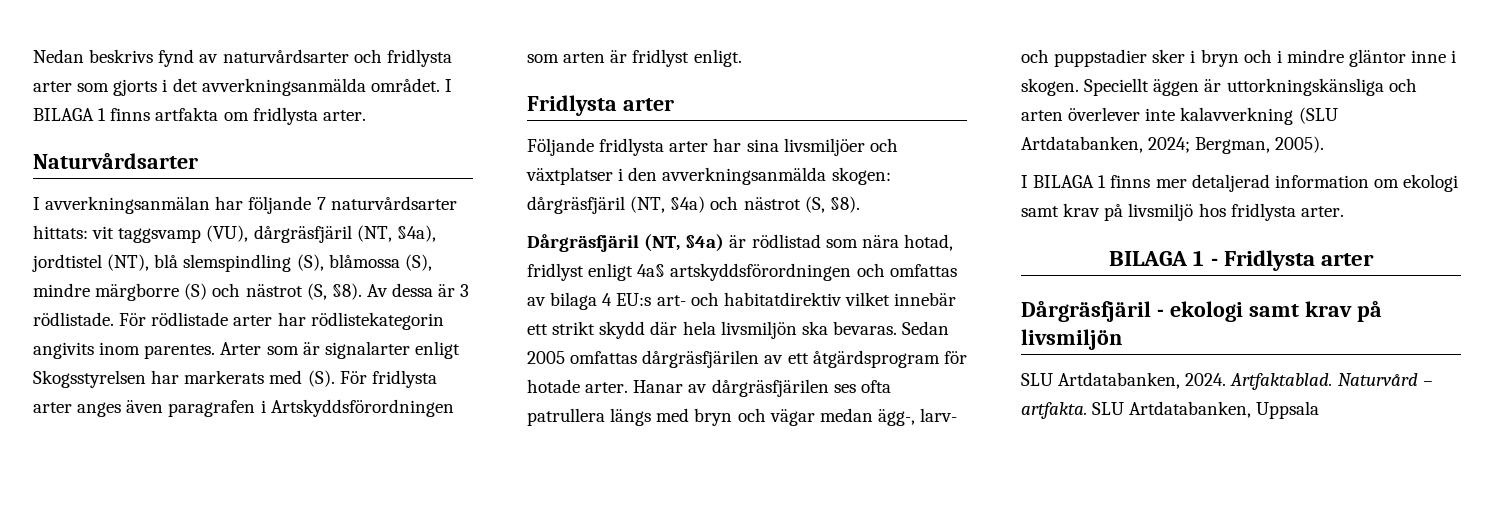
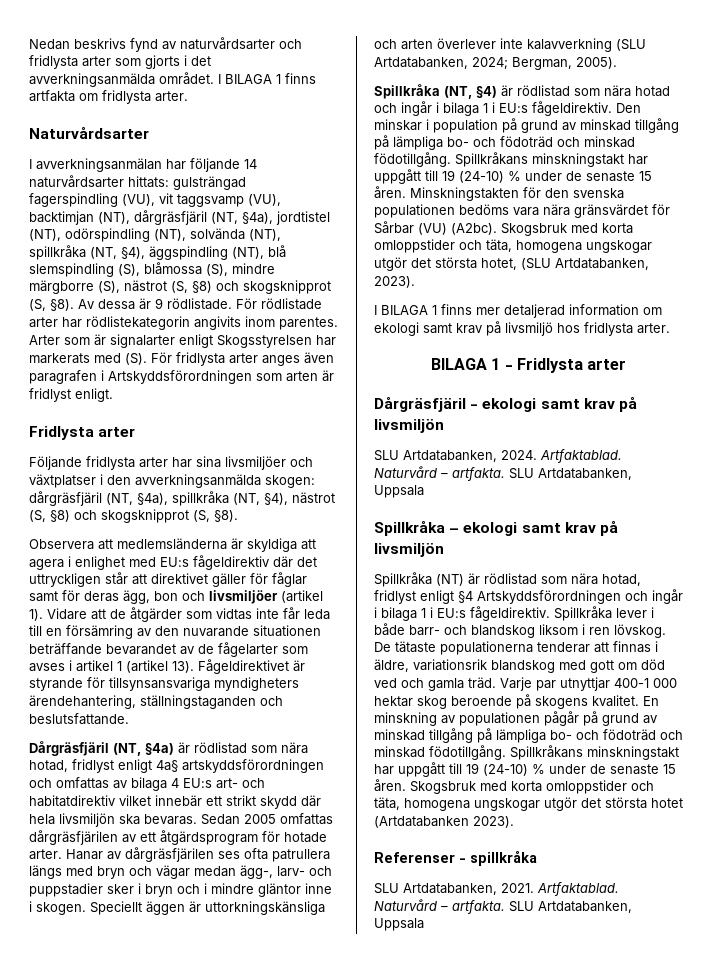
[316,197,326,210] 7 -> [244,159,257,169] 14
(88, 232) none -> [173,176,246,190] [29,193,155,207] gulsträngad fagerspindling (VU),
(249, 233) none -> [29,211,130,225] backtimjan (NT),
(150, 262) none -> [65,228,281,242] [29,245,264,260] odörspindling (NT), solvända (NT), spillkråka (NT, §4), äggspindling (NT),
[184,283,303,300] (S) och nästrot -> [98,280,331,294] (S), nästrot (S, §8) och skogsknipprot
[460,284,470,297] 3 -> [155,298,163,309] 9
[670,196,860,213] §4a) och nästrot (S, §8). -> [137,491,335,506] [29,509,238,523] [29,538,316,552] [29,555,317,570] [29,572,307,587] [29,590,323,604] [29,607,330,622] [29,625,321,639] [29,642,308,657] [29,659,305,674] [29,677,299,691] [29,695,283,709] [29,713,129,725] §4a), spillkråka (NT, §4), nästrot (S, §8) och skogsknipprot (S, §8). // Observera att medlemsländerna är skyldiga att agera i enlighet med EU:s fågeldirektiv där det uttryckligen står att direktivet gäller för fåglar samt för deras ägg, bon och livsmiljöer (artikel 1). Vidare att de åtgärder som vidtas inte får leda till en försämring av den nuvarande situationen beträffande bevarandet av de fågelarter som avses i artikel 1 (artikel 13). Fågeldirektivet är styrande för tillsynsansvariga myndigheters ärendehantering, ställningstaganden och beslutsfattande.
(1325, 144) none -> [374,84,670,99] [374,101,641,116] [374,118,679,133] [374,135,635,150] [374,152,648,167] [374,169,652,184] [374,186,624,201] [374,204,670,218] [374,221,633,236] [374,239,652,253] [374,257,649,271] [374,276,415,288] // Spillkråka (NT, §4) är rödlistad som nära hotad och ingår i bilaga 1 i EU:s fågeldirektiv. Den minskar i population på grund av minskad tillgång på lämpliga bo- och födoträd och minskad födotillgång. Spillkråkans minskningstakt har uppgått till 19 (24-10) % under de senaste 15 åren. Minskningstakten för den svenska populationen bedöms vara nära gränsvärdet för Sårbar (VU) (A2bc). Skogsbruk med korta omloppstider och täta, homogena ungskogar utgör det största hotet, (SLU Artdatabanken, 2023).
(1320, 410) none -> [374,521,618,536] [374,543,444,557] [374,572,641,587] [374,589,683,604] [374,606,654,621] [374,623,666,638] [374,641,658,655] [374,659,665,673] [374,677,677,691] [374,694,659,709] [374,711,657,726] [374,728,683,743] [374,745,679,760] [374,762,676,777] [374,779,654,794] [374,797,683,811] [374,816,514,828] [374,851,537,866] [374,882,619,896] [374,899,632,914] [374,918,424,931] // Spillkråka – ekologi samt krav på livsmiljön // Spillkråka (NT) är rödlistad som nära hotad, fridlyst enligt §4 Artskyddsförordningen och ingår i bilaga 1 i EU:s fågeldirektiv. Spillkråka lever i både barr- och blandskog liksom i ren lövskog. De tätaste populationerna tenderar att finnas i äldre, variationsrik blandskog med gott om död ved och gamla träd. Varje par utnyttjar 400-1 000 hektar skog beroende på skogens kvalitet. En minskning av populationen pågår på grund av minskad tillgång på lämpliga bo- och födoträd och minskad födotillgång. Spillkråkans minskningstakt har uppgått till 19 (24-10) % under de senaste 15 åren. Skogsbruk med korta omloppstider och täta, homogena ungskogar utgör det största hotet (Artdatabanken 2023). // Referenser - spillkråka // SLU Artdatabanken, 2021. Artfaktablad. Naturvård – artfakta. SLU Artdatabanken, Uppsala

